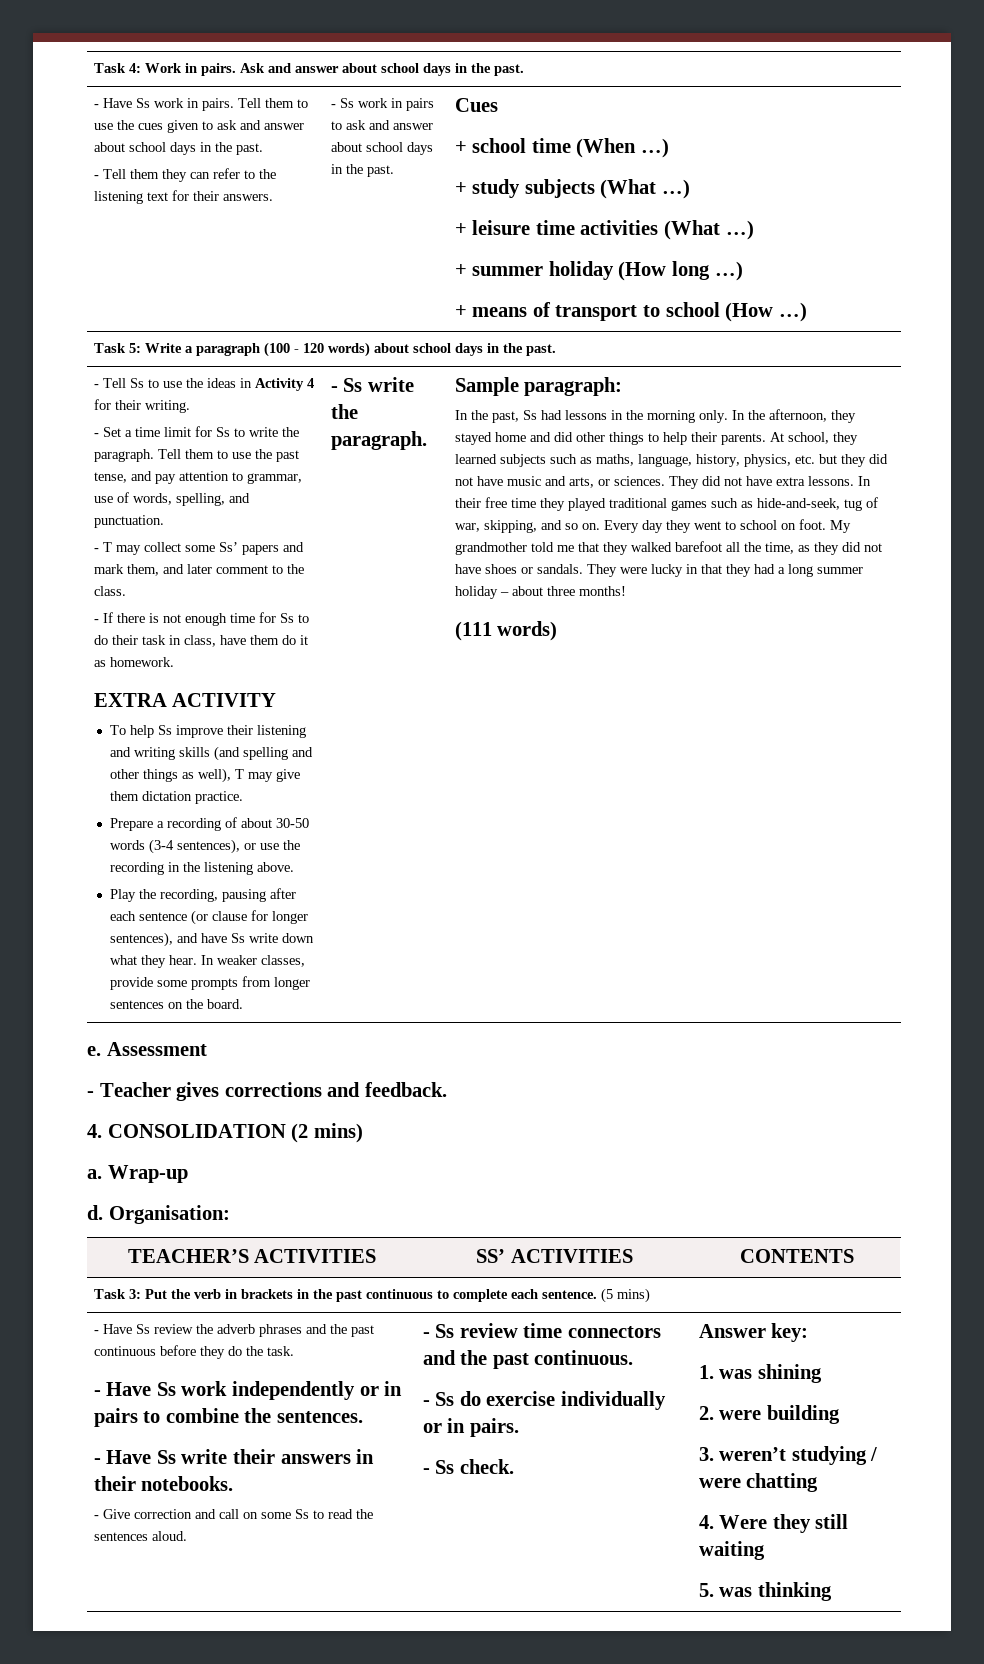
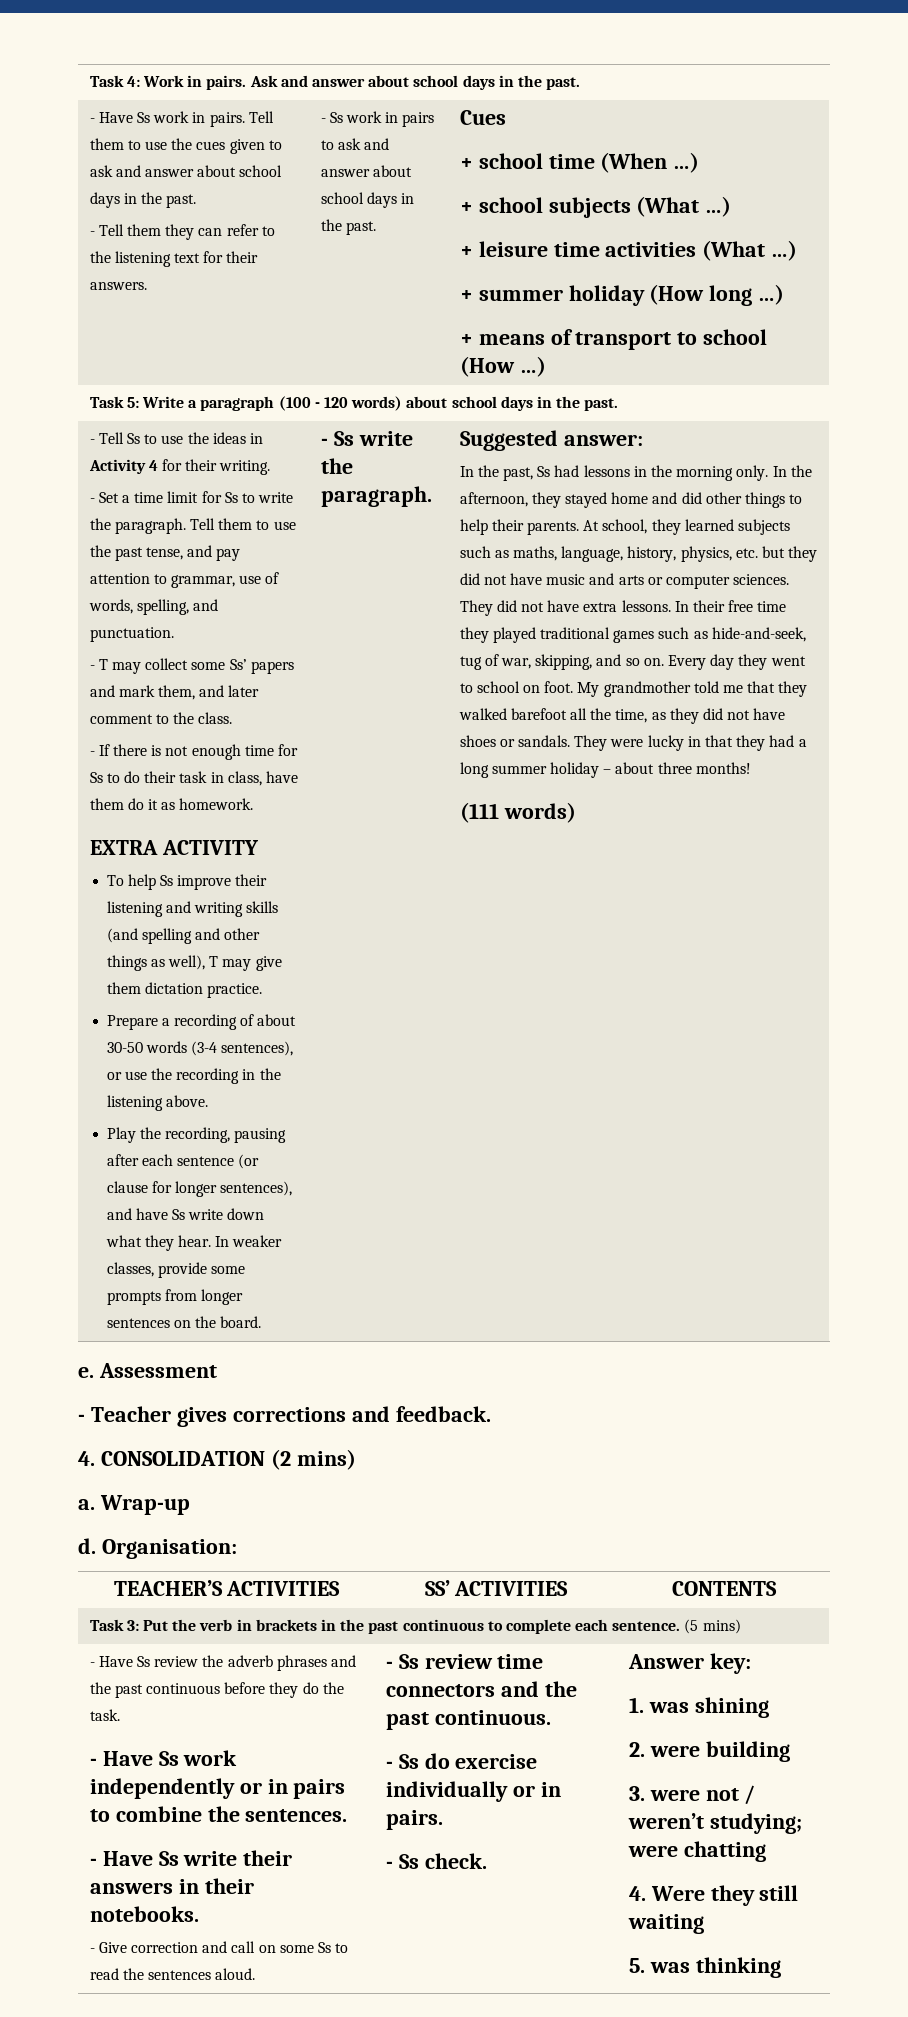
[472,179,521,198] study -> [478,197,543,213] school
[454,377,623,396] Sample paragraph: -> [459,430,643,451] Suggested answer:
[568,477,610,488] arts, or -> [618,575,730,589] arts or computer
[719,1446,878,1465] weren’t studying / -> [649,1785,756,1805] [627,1813,802,1834] were not / weren’t studying;

